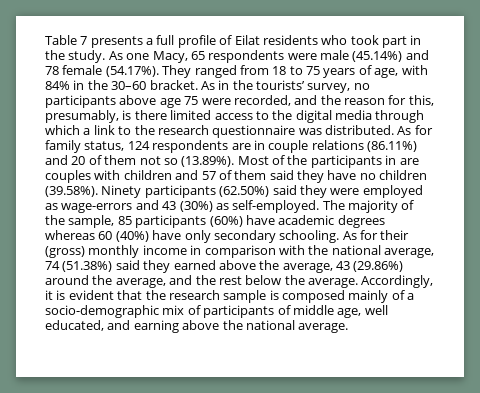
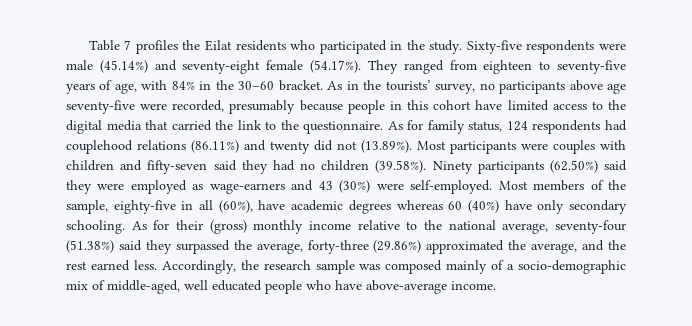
[90,35,233,48] presents a full profile of -> [135,40,201,54] profiles the
[350,35,408,48] took part -> [319,40,387,54] participated
[108,51,205,63] As one Macy, 65 -> [466,40,522,54] Sixty-five
[45,66,59,75] 78 -> [182,60,261,74] seventy-eight
[272,66,320,75] 18 to 75 -> [483,60,626,74] eighteen to seventy-five
[184,96,199,105] 75 -> [66,100,135,114] seventy-five
[294,95,434,106] [45,110,167,123] and the reason for this, presumably, is there -> [229,100,503,114] presumably because people in this cohort have
[375,110,425,123] [45,125,394,138] through which a link to the research questionnaire was distributed. -> [145,120,384,134] that carried the link to the questionnaire.
[231,140,417,153] [45,155,419,168] are in couple relations (86.11%) and 20 of them not so (13.89%). Most of the participants in are -> [605,120,628,131] [66,140,548,154] had couplehood relations (86.11%) and twenty did not (13.89%). Most participants were
[201,170,357,183] 57 of them said they have -> [147,160,295,174] fifty-seven said they had
[61,203,133,213] wage-errors -> [209,183,285,194] wage-earners
[215,200,415,213] [45,215,243,228] as self-employed. The majority of the sample, 85 participants (60%) -> [376,180,626,194] [66,200,253,214] were self-employed. Most members of the sample, eighty-five in all (60%),
[190,245,305,258] in comparison with -> [357,220,418,230] relative to
[45,261,60,270] 74 -> [555,220,627,234] seventy-four
[173,260,404,273] [45,275,89,285] earned above the average, 43 (29.86%) around -> [175,240,505,254] surpassed the average, forty-three (29.86%) approximated
[245,275,434,288] [45,290,143,300] below the average. Accordingly, it is evident that -> [90,260,236,274] earned less. Accordingly,
[269,290,279,300] is -> [359,264,381,270] was
[203,305,388,318] [45,320,349,333] participants of middle age, well educated, and earning above the national average. -> [107,280,496,294] middle-aged, well educated people who have above-average income.

